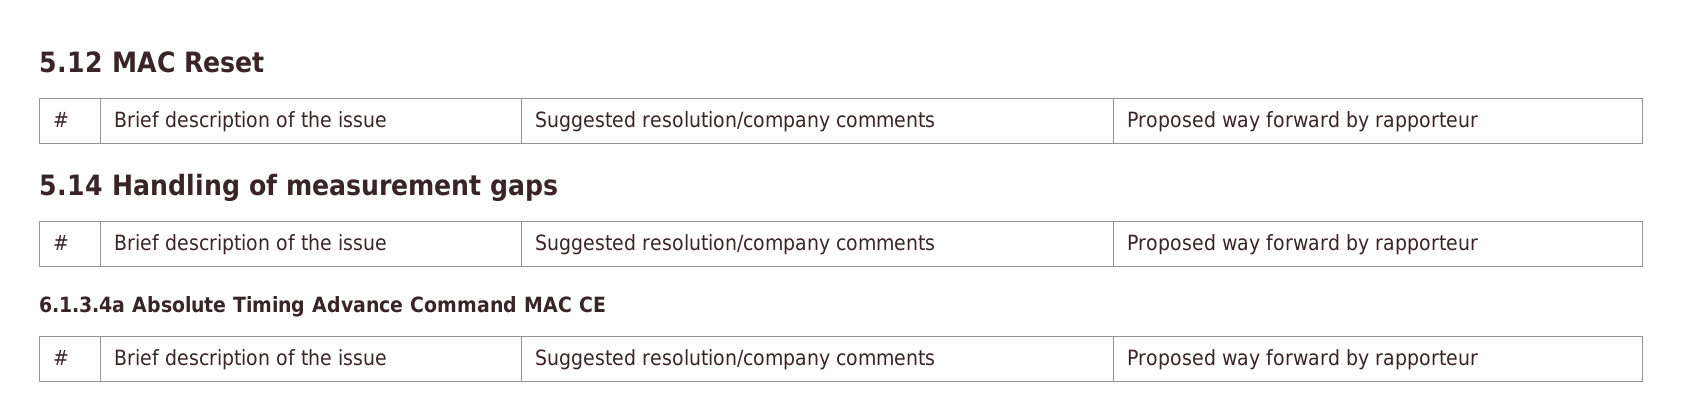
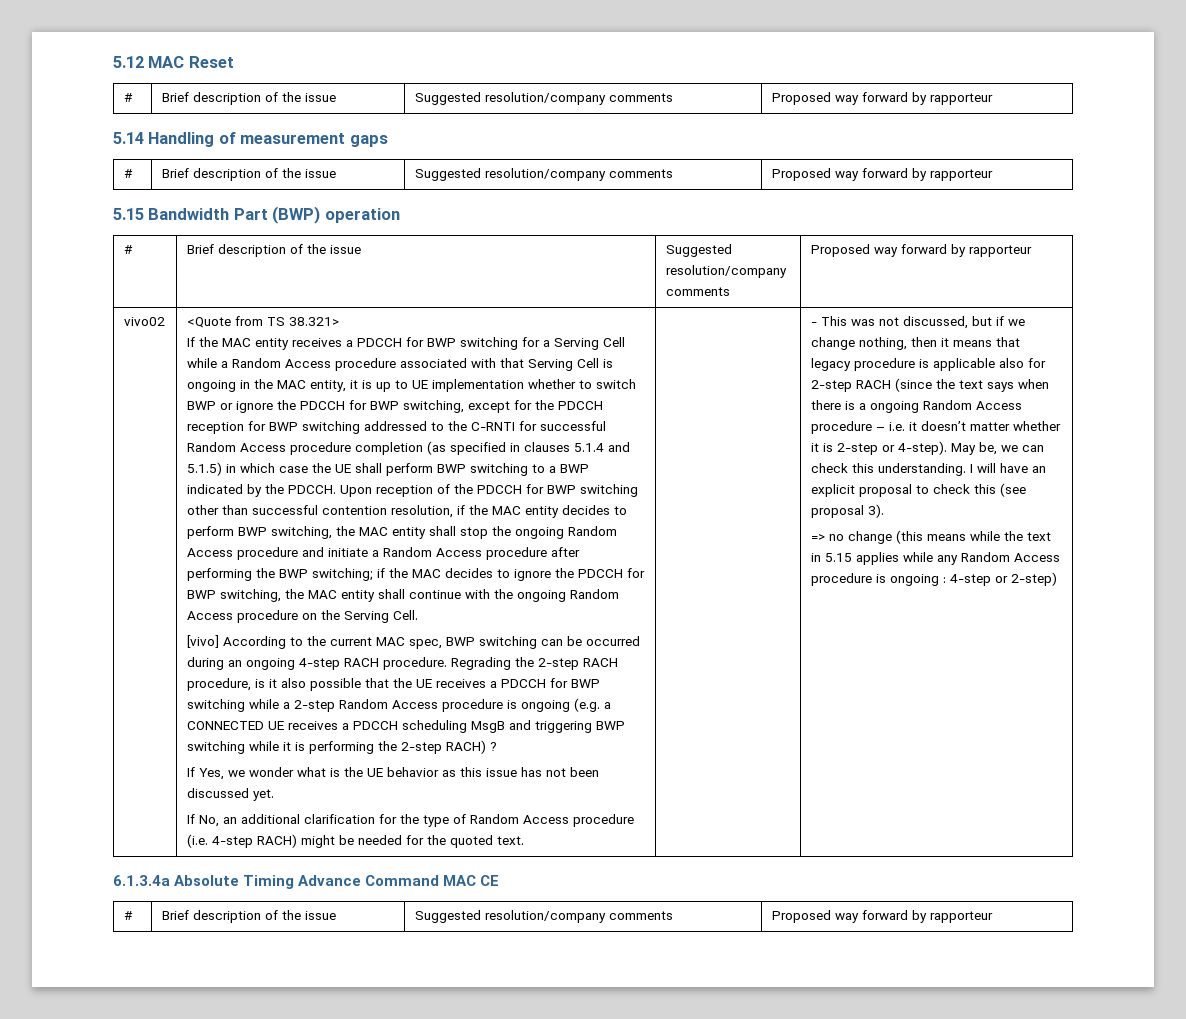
(1478, 245) none -> [113,206,400,224] [123,245,133,254] [186,244,361,257] [665,244,732,257] [665,265,787,278] [665,287,730,296] [810,244,1032,257] [123,317,165,326] [186,316,339,328] [186,337,625,350] [186,358,613,371] [186,379,636,392] [186,400,603,413] [186,421,606,434] [186,441,630,455] [186,462,589,476] [186,484,638,497] [186,505,627,518] [186,526,617,539] [186,547,580,560] [186,568,645,581] [186,589,619,602] [186,610,418,623] [186,635,640,649] [186,657,618,670] [186,678,600,691] [186,698,611,712] [186,720,625,733] [186,740,497,754] [186,767,599,780] [186,788,274,801] [186,814,634,827] [186,834,524,848] [810,316,1025,329] [810,337,1020,350] [810,358,1046,371] [810,378,1049,392] [810,400,1022,413] [810,421,1061,434] [810,441,1044,455] [810,463,1046,476] [810,483,1026,497] [810,504,884,518] [810,530,1051,544] [810,552,1060,565] [810,572,1057,586] // 5.15 Bandwidth Part (BWP) operation // # | Brief description of the issue | Suggested resolution/company comments | Proposed way forward by rapporteur // vivo02 | <Quote from TS 38.321> // If the MAC entity receives a PDCCH for BWP switching for a Serving Cell while a Random Access procedure associated with that Serving Cell is ongoing in the MAC entity, it is up to UE implementation whether to switch BWP or ignore the PDCCH for BWP switching, except for the PDCCH reception for BWP switching addressed to the C-RNTI for successful Random Access procedure completion (as specified in clauses 5.1.4 and 5.1.5) in which case the UE shall perform BWP switching to a BWP indicated by the PDCCH. Upon reception of the PDCCH for BWP switching other than successful contention resolution, if the MAC entity decides to perform BWP switching, the MAC entity shall stop the ongoing Random Access procedure and initiate a Random Access procedure after performing the BWP switching; if the MAC decides to ignore the PDCCH for BWP switching, the MAC entity shall continue with the ongoing Random Access procedure on the Serving Cell. // [vivo] According to the current MAC spec, BWP switching can be occurred during an ongoing 4-step RACH procedure. Regrading the 2-step RACH procedure, is it also possible that the UE receives a PDCCH for BWP switching while a 2-step Random Access procedure is ongoing (e.g. a CONNECTED UE receives a PDCCH scheduling MsgB and triggering BWP switching while it is performing the 2-step RACH) ? // If Yes, we wonder what is the UE behavior as this issue has not been discussed yet. // If No, an additional clarification for the type of Random Access procedure (i.e. 4-step RACH) might be needed for the quoted text. | | - This was not discussed, but if we change nothing, then it means that legacy procedure is applicable also for 2-step RACH (since the text says when there is a ongoing Random Access procedure – i.e. it doesn’t matter whether it is 2-step or 4-step). May be, we can check this understanding. I will have an explicit proposal to check this (see proposal 3). // => no change (this means while the text in 5.15 applies while any Random Access procedure is ongoing : 4-step or 2-step)

